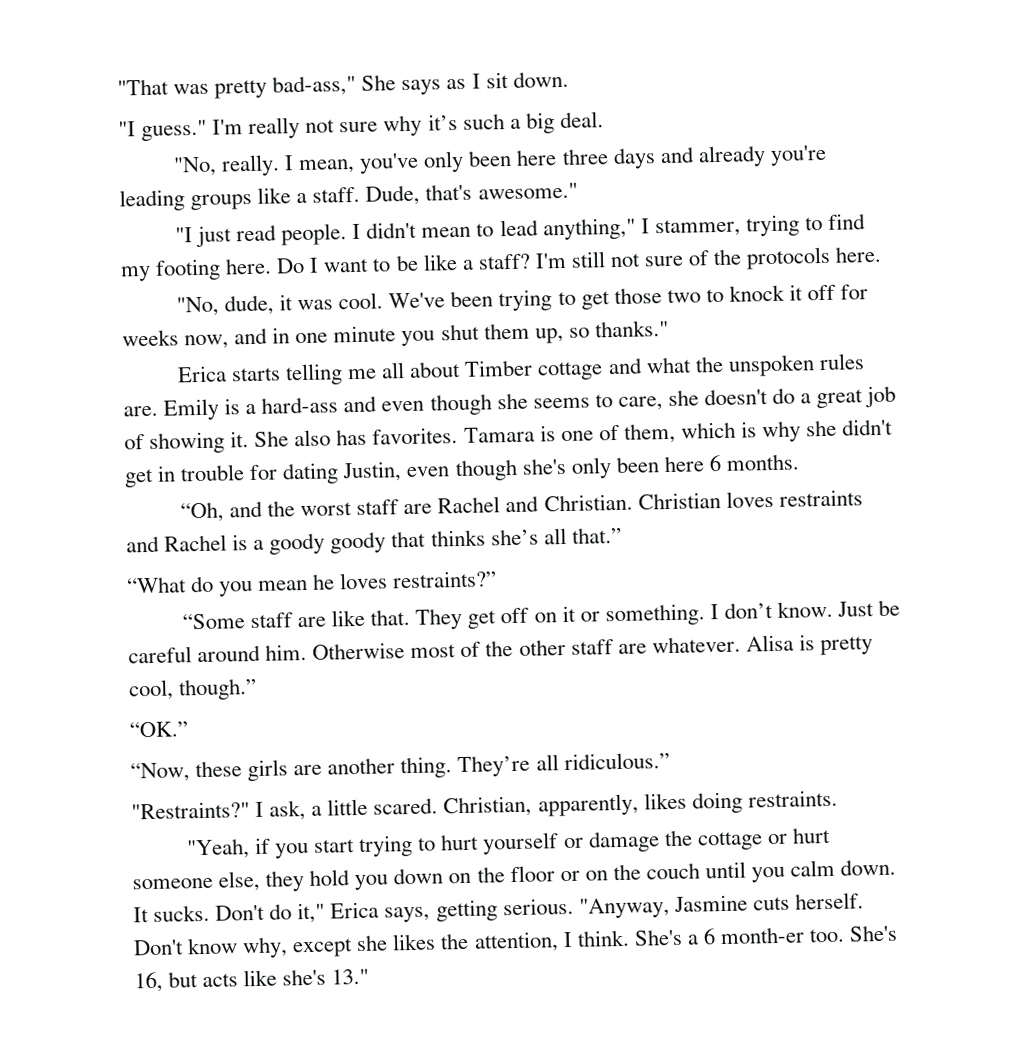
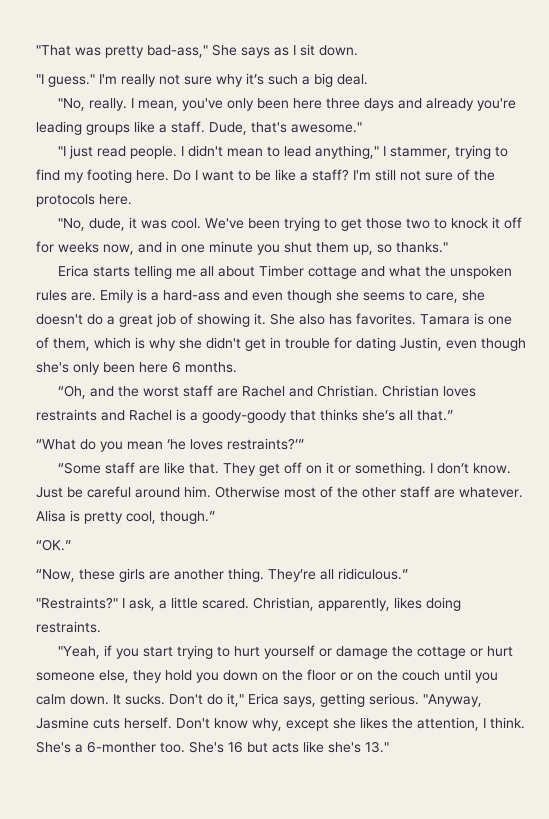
[269,531,387,555] goody goody -> [202,410,287,423] goody-goody
[312,570,498,590] he loves restraints?” -> [167,438,304,450] ‘he loves restraints?’”
[702,926,805,945] 6 month-er -> [87,741,156,753] 6-monther
[134,971,163,993] 16, -> [228,741,243,753] 16

